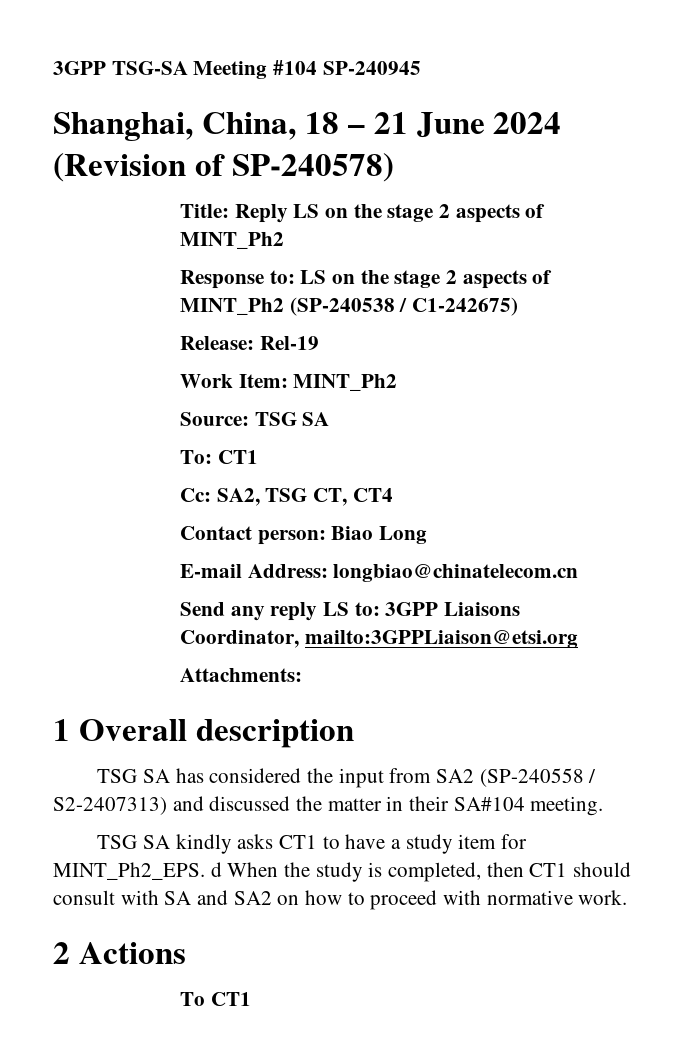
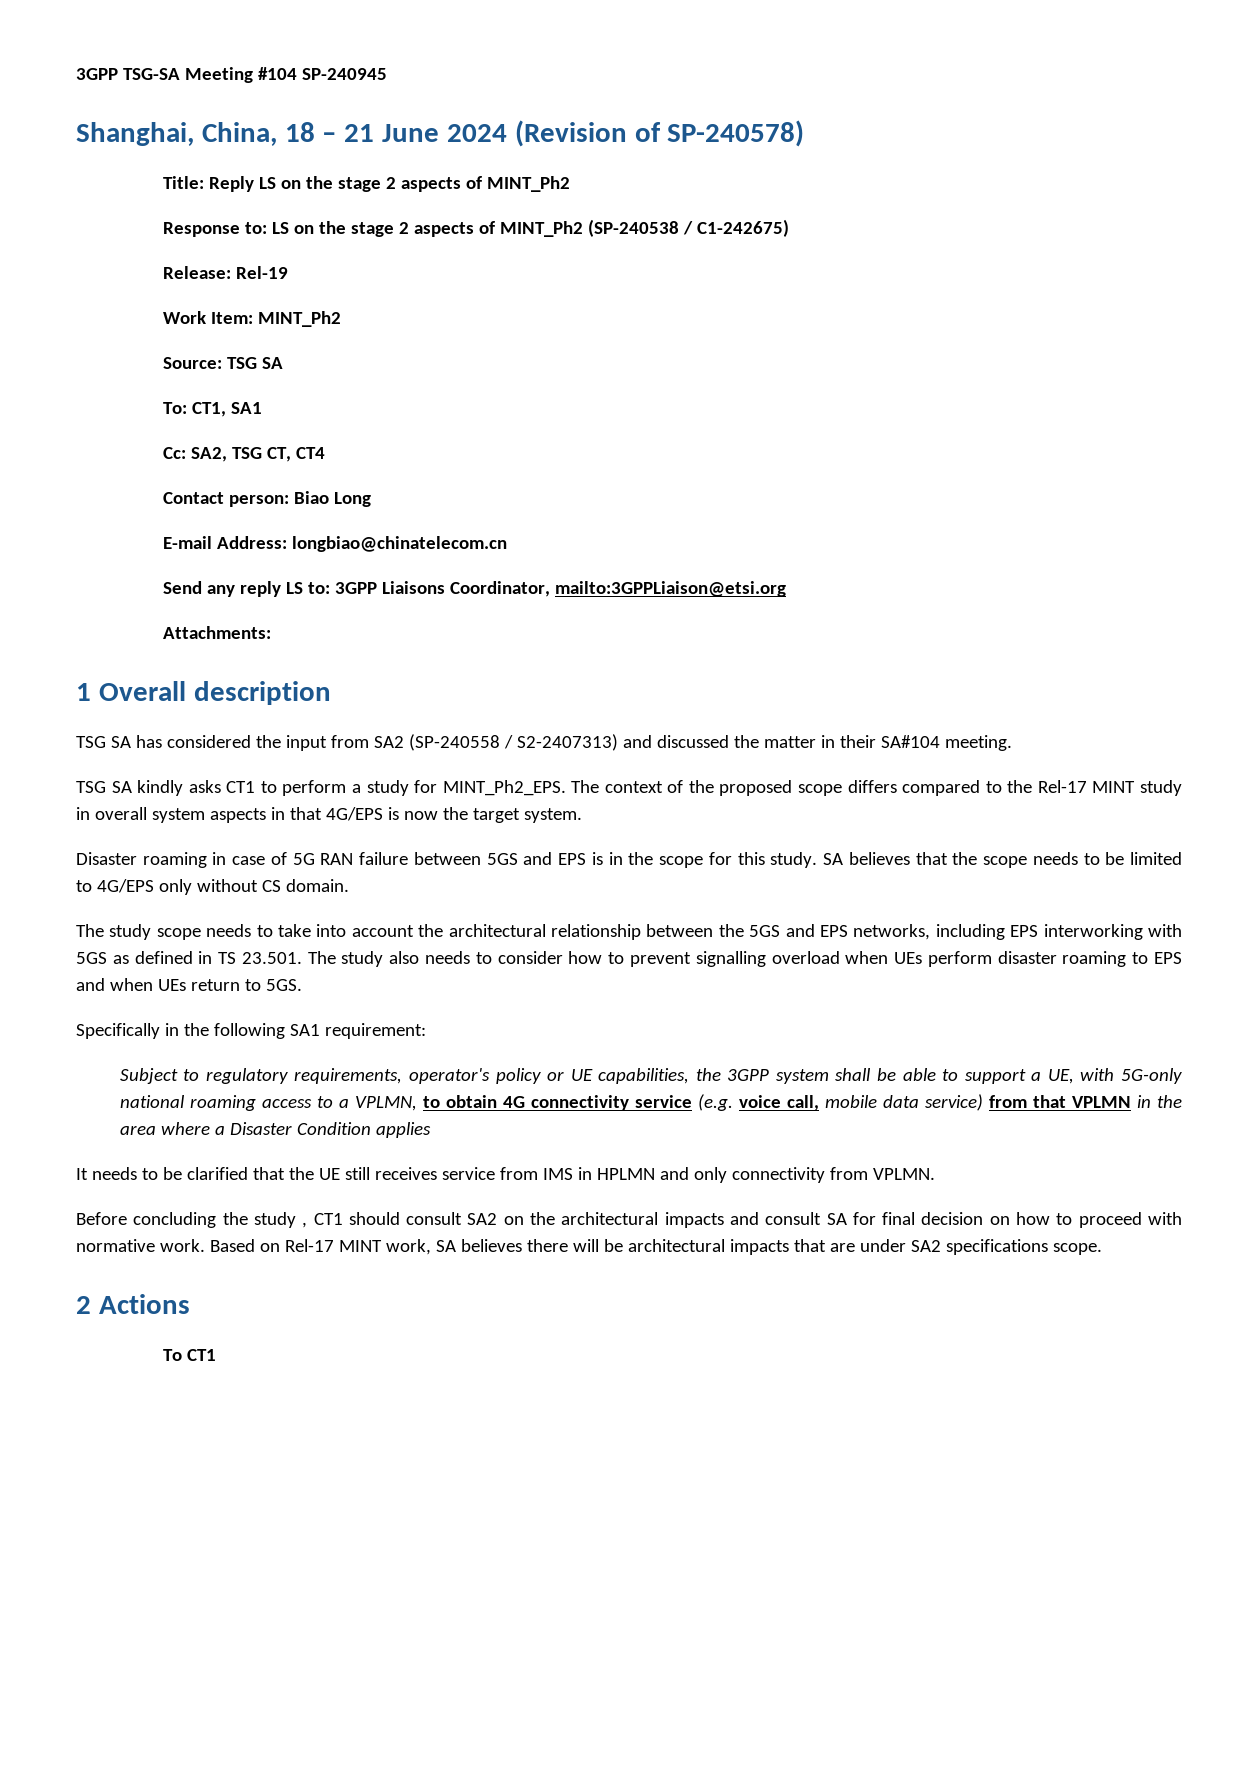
[217,450,258,464] CT1 -> [192,402,263,417] CT1, SA1
[345,834,386,849] have -> [282,780,347,796] perform
[458,834,497,849] item -> (409, 788) none
[210,862,632,882] [53,890,272,905] d When the study is completed, then CT1 should consult with SA and SA2 -> [571,780,1183,796] [76,807,582,823] [76,852,1183,868] [76,879,349,895] [76,924,1182,940] [76,951,1182,967] [76,978,302,991] [76,1023,426,1039] [119,1068,1183,1084] [119,1094,1182,1111] [119,1122,431,1138] [76,1167,935,1183] [76,1212,984,1228] The context of the proposed scope differs compared to the Rel-17 MINT study in overall system aspects in that 4G/EPS is now the target system. // Disaster roaming in case of 5G RAN failure between 5GS and EPS is in the scope for this study. SA believes that the scope needs to be limited to 4G/EPS only without CS domain. // The study scope needs to take into account the architectural relationship between the 5GS and EPS networks, including EPS interworking with 5GS as defined in TS 23.501. The study also needs to consider how to prevent signalling overload when UEs perform disaster roaming to EPS and when UEs return to 5GS. // Specifically in the following SA1 requirement: // Subject to regulatory requirements, operator's policy or UE capabilities, the 3GPP system shall be able to support a UE, with 5G-only national roaming access to a VPLMN, to obtain 4G connectivity service (e.g. voice call, mobile data service) from that VPLMN in the area where a Disaster Condition applies // It needs to be clarified that the UE still receives service from IMS in HPLMN and only connectivity from VPLMN. // Before concluding the study , CT1 should consult SA2 on the architectural impacts and consult SA for final decision
(628, 897) none -> [209,1239,1102,1255] Based on Rel-17 MINT work, SA believes there will be architectural impacts that are under SA2 specifications scope.

